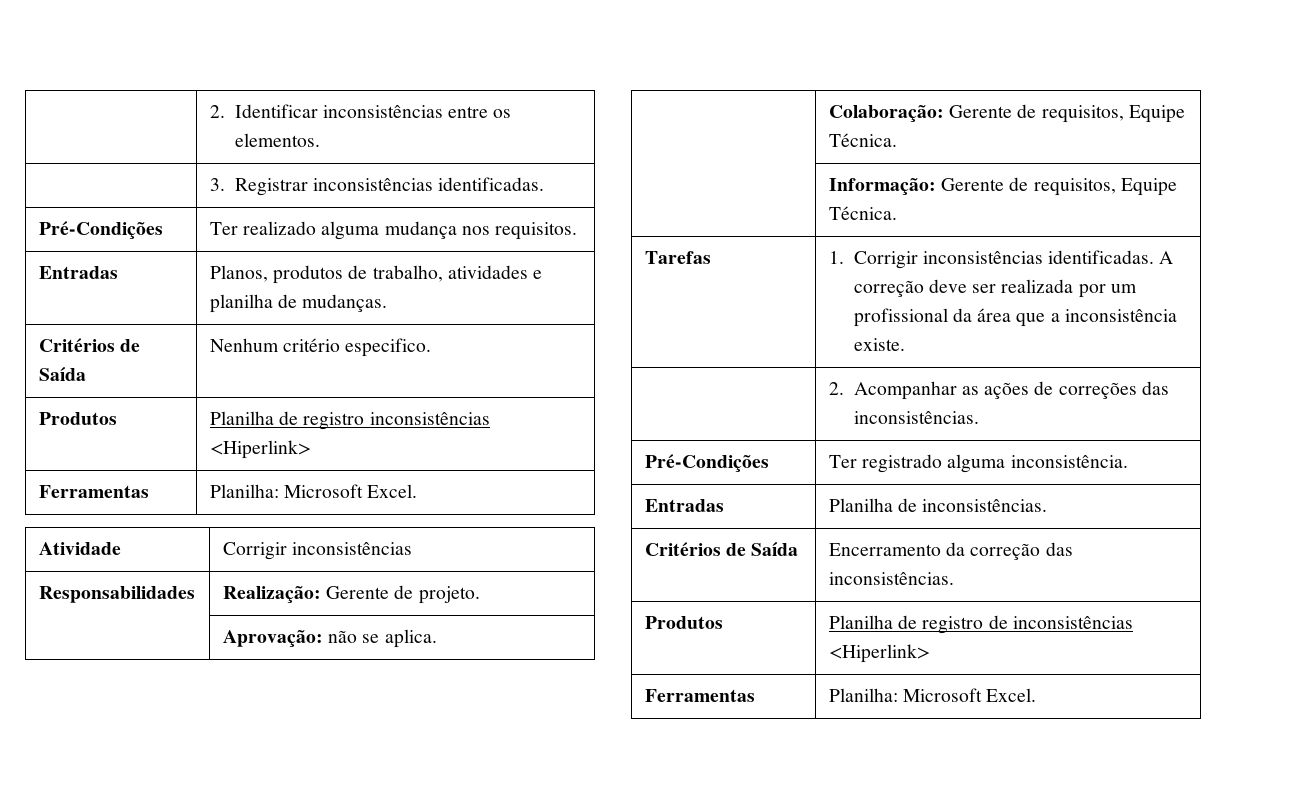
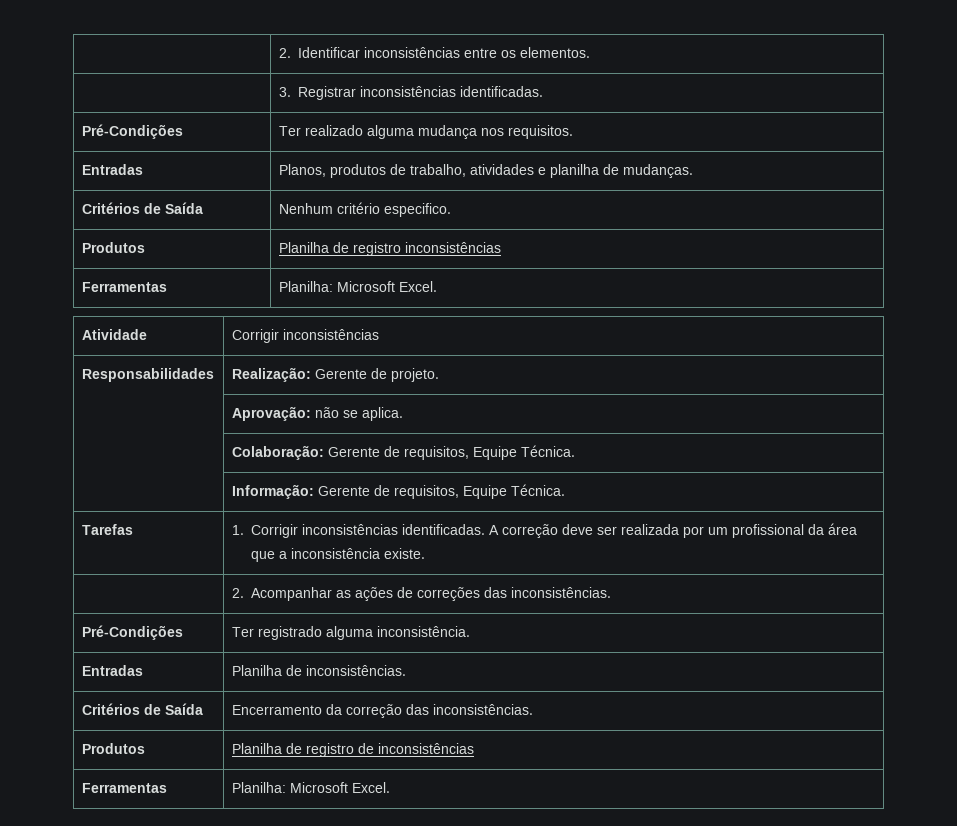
[209,440,311,459] <Hiperlink> -> (501, 247) none
[828,644,930,663] <Hiperlink> -> (474, 748) none

